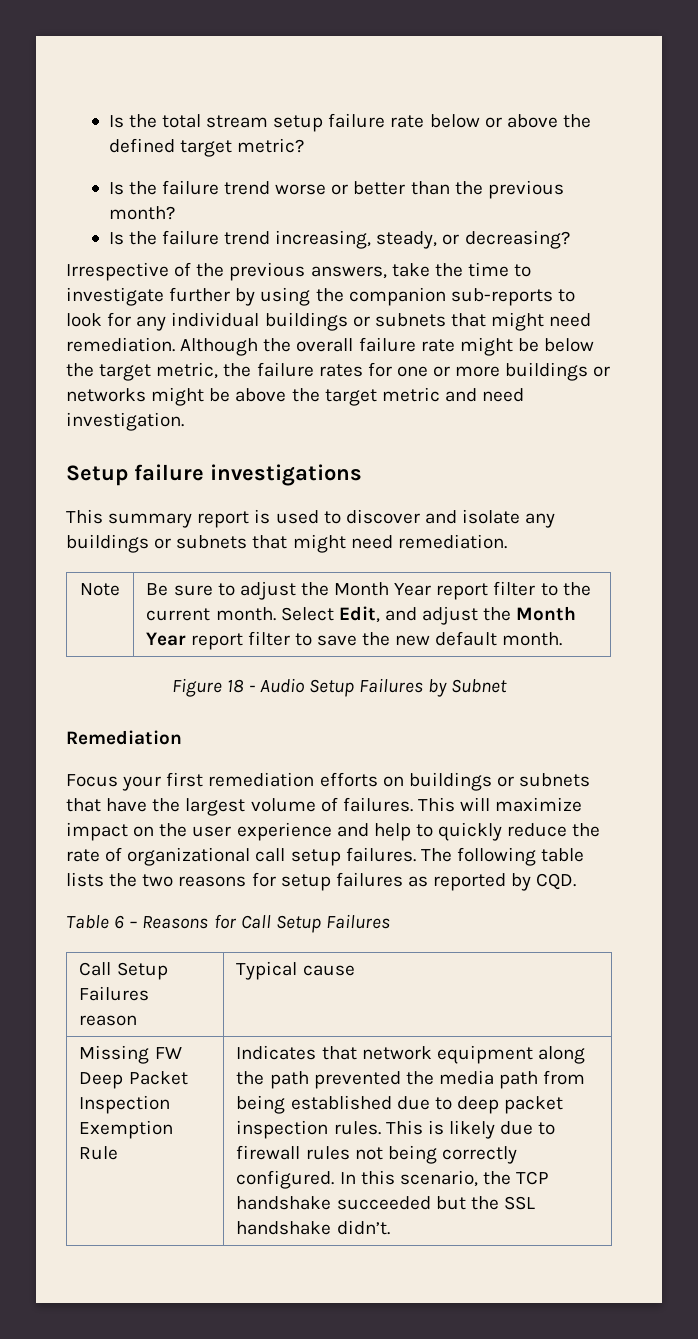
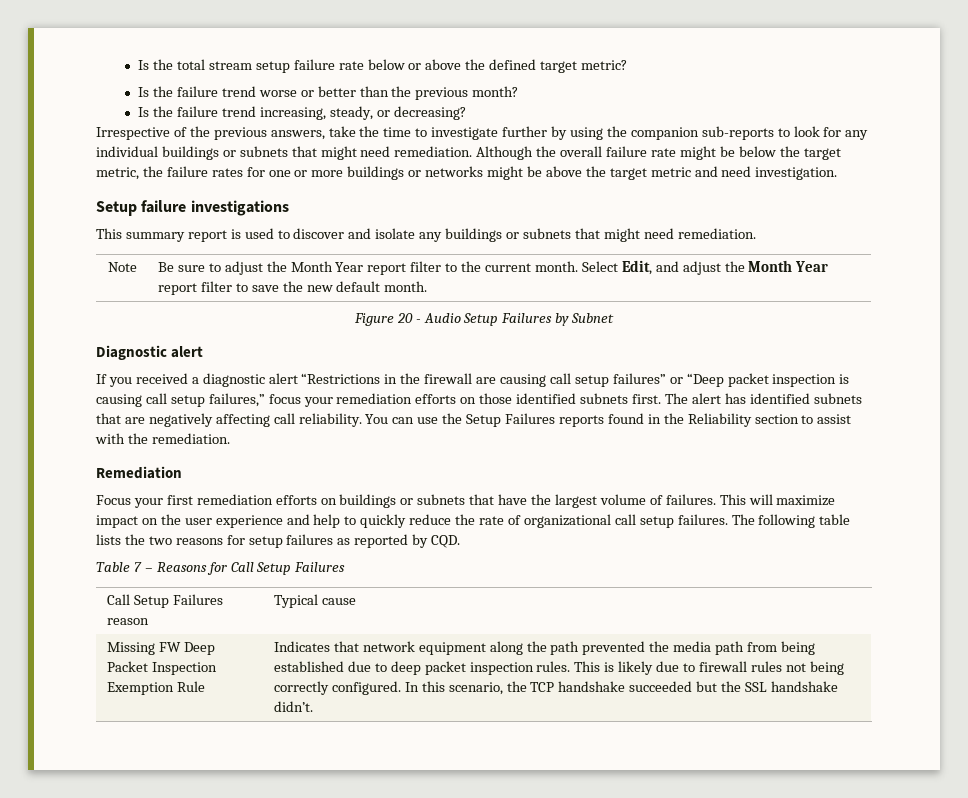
[226,679,244,693] 18 -> [396,313,413,323] 20
(508, 686) none -> [96,345,204,360] [96,373,850,387] [96,393,862,407] [96,413,852,427] [95,433,230,444] // Diagnostic alert // If you received a diagnostic alert “Restrictions in the firewall are causing call setup failures” or “Deep packet inspection is causing call setup failures,” focus your remediation efforts on those identified subnets first. The alert has identified subnets that are negatively affecting call reliability. You can use the Setup Failures reports found in the Reliability section to assist with the remediation.
[114,915,125,929] 6 -> [133,562,142,572] 7

